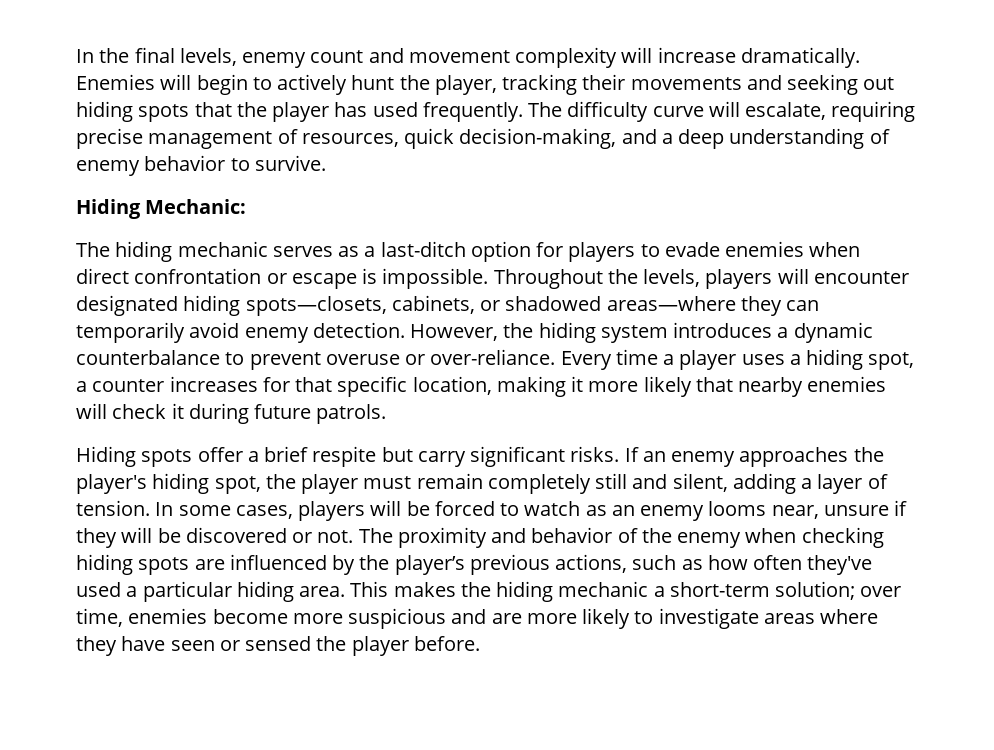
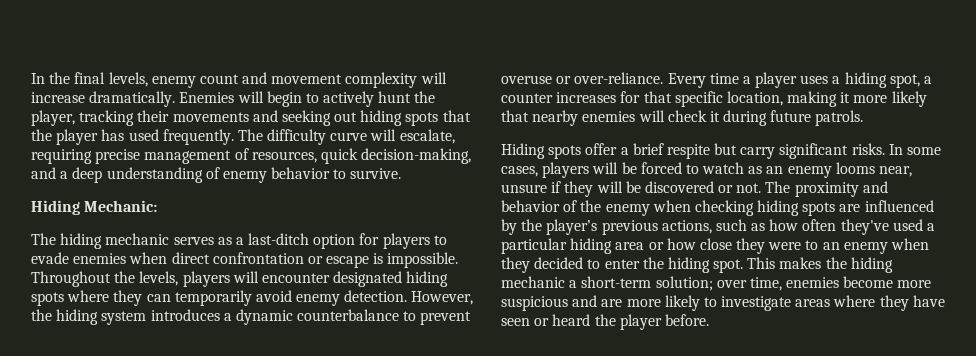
[245,295,736,316] spots—closets, cabinets, or shadowed areas—where -> [31,290,110,306] spots where
[624,447,884,467] [76,473,888,494] [76,500,150,516] If an enemy approaches the player's hiding spot, the player must remain completely still and silent, adding a layer of tension. -> (885, 149) none
[299,586,346,597] area. -> [615,238,930,254] [501,257,744,273] area or how close they were to an enemy when they decided to enter the hiding spot.
[245,636,312,651] sensed -> [552,314,591,326] heard

